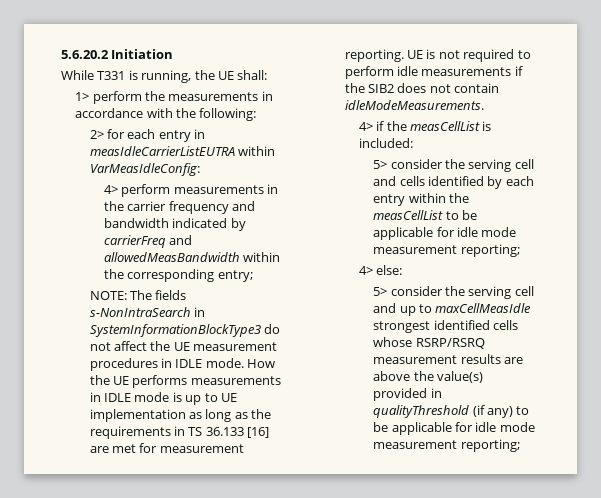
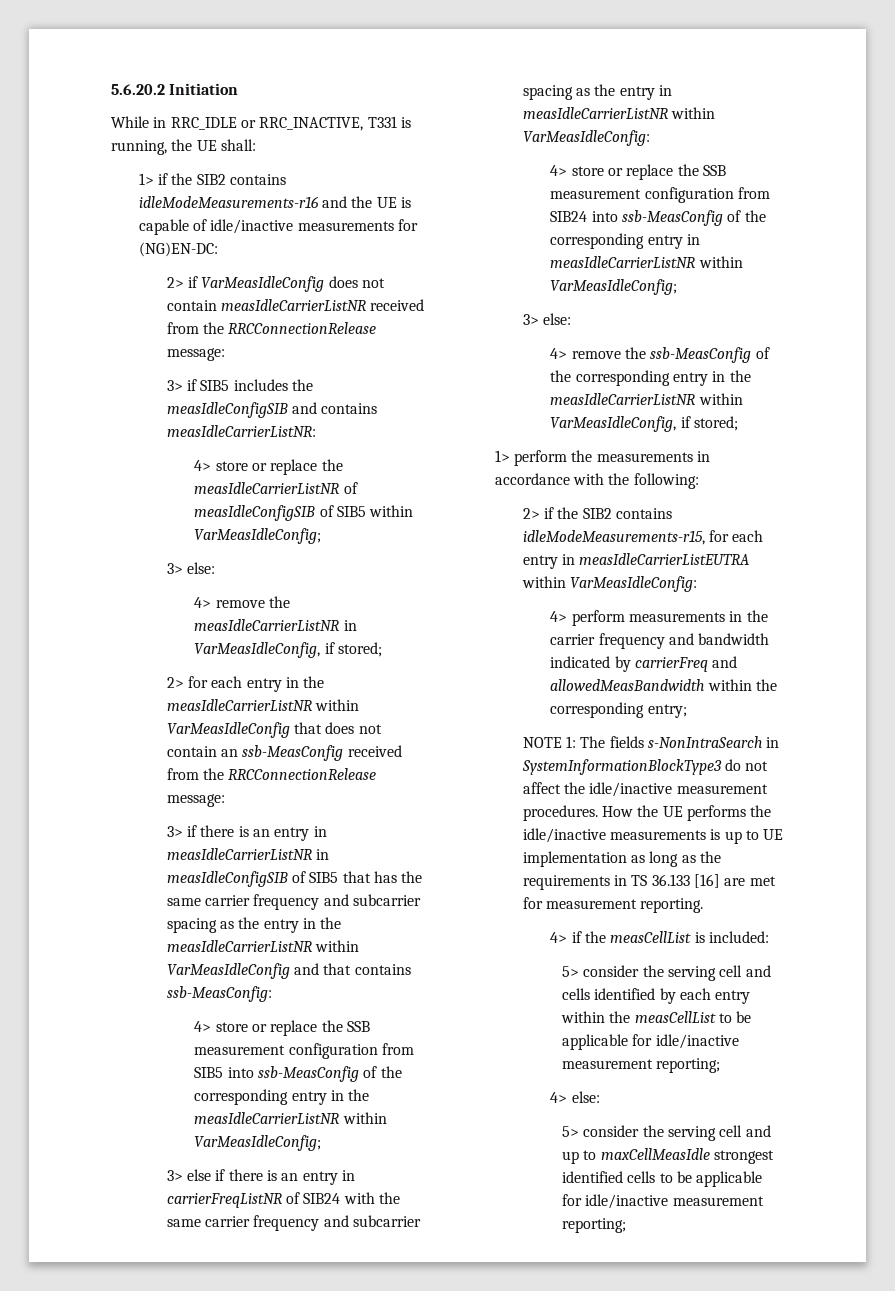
(94, 75) none -> [153,117,364,131] in RRC_IDLE or RRC_INACTIVE,
(268, 75) none -> [138,173,287,185] [138,196,412,208] [138,219,419,235] [138,242,218,257] [166,276,385,292] [166,299,425,311] [166,322,377,334] [166,348,225,361] [166,379,313,391] [166,402,378,418] [166,425,316,437] [194,459,343,475] [194,482,358,494] [194,505,414,521] [194,528,322,544] [166,562,215,574] [194,596,291,608] [194,619,357,631] [194,642,383,658] [166,676,325,692] [166,699,359,711] [166,722,382,738] [166,745,402,761] [166,768,377,780] [166,794,225,807] [166,825,327,841] [166,848,329,860] [166,871,423,887] [166,894,421,910] [166,917,342,933] [166,940,359,952] [166,963,411,979] [166,986,272,1002] [194,1020,371,1036] [194,1043,415,1059] [194,1066,402,1082] [194,1089,370,1105] [194,1112,387,1124] [194,1135,322,1151] [166,1169,355,1185] [166,1192,400,1208] [166,1215,421,1231] [522,84,672,100] [522,107,715,119] [522,130,650,146] [550,164,727,180] [550,187,771,203] [550,210,766,226] [550,233,701,249] [550,256,743,268] [550,279,678,295] [522,313,571,325] [550,347,770,363] [550,370,751,386] [550,393,743,405] [550,416,739,432] // 1> if the SIB2 contains idleModeMeasurements-r16 and the UE is capable of idle/inactive measurements for (NG)EN-DC: // 2> if VarMeasIdleConfig does not contain measIdleCarrierListNR received from the RRCConnectionRelease message: // 3> if SIB5 includes the measIdleConfigSIB and contains measIdleCarrierListNR: // 4> store or replace the measIdleCarrierListNR of measIdleConfigSIB of SIB5 within VarMeasIdleConfig; // 3> else: // 4> remove the measIdleCarrierListNR in VarMeasIdleConfig, if stored; // 2> for each entry in the measIdleCarrierListNR within VarMeasIdleConfig that does not contain an ssb-MeasConfig received from the RRCConnectionRelease message: // 3> if there is an entry in measIdleCarrierListNR in measIdleConfigSIB of SIB5 that has the same carrier frequency and subcarrier spacing as the entry in the measIdleCarrierListNR within VarMeasIdleConfig and that contains ssb-MeasConfig: // 4> store or replace the SSB measurement configuration from SIB5 into ssb-MeasConfig of the corresponding entry in the measIdleCarrierListNR within VarMeasIdleConfig; // 3> else if there is an entry in carrierFreqListNR of SIB24 with the same carrier frequency and subcarrier spacing as the entry in measIdleCarrierListNR within VarMeasIdleConfig: // 4> store or replace the SSB measurement configuration from SIB24 into ssb-MeasConfig of the corresponding entry in measIdleCarrierListNR within VarMeasIdleConfig; // 3> else: // 4> remove the ssb-MeasConfig of the corresponding entry in the measIdleCarrierListNR within VarMeasIdleConfig, if stored;
(104, 134) none -> [543,507,672,519] [522,530,705,545] if the SIB2 contains idleModeMeasurements-r15,
[89,291,127,300] NOTE: -> [522,736,576,748] NOTE 1:
[173,342,278,351] [89,358,276,371] [89,375,281,388] [89,392,170,402] UE measurement procedures in IDLE mode. How the UE performs measurements in IDLE mode -> [589,782,768,797] [522,805,772,821] [522,828,706,843] idle/inactive measurement procedures. How the UE performs the idle/inactive measurements
[406,49,531,62] [344,66,523,79] [344,83,500,93] [344,100,484,110] UE is not required to perform idle measurements if the SIB2 does not contain idleModeMeasurements. -> (704, 905) none
[456,227,517,237] idle mode -> [655,1034,739,1049] idle/inactive
[373,337,485,349] [373,354,523,364] [373,371,483,383] [373,388,442,401] [373,405,530,418] [373,422,535,435] whose RSRP/RSRQ measurement results are above the value(s) provided in qualityThreshold (if any) to be applicable for idle mode -> [659,1171,763,1187] [562,1194,669,1209] to be applicable for idle/inactive

